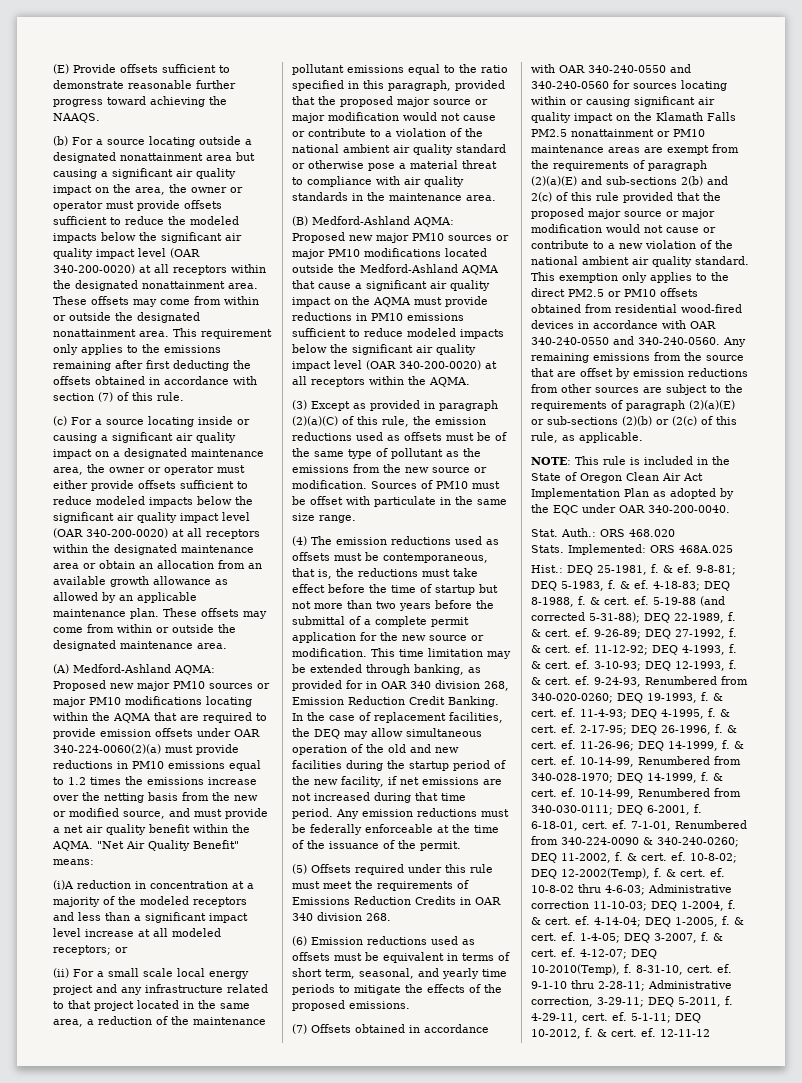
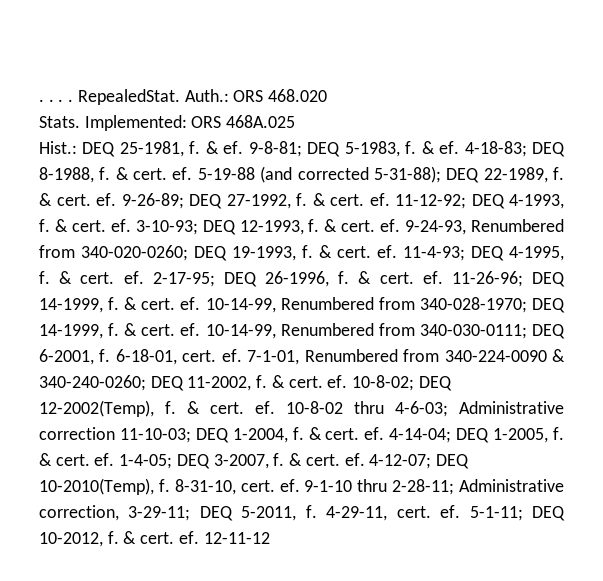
[53,64,230,74] [53,80,236,89] [53,96,227,107] [53,113,100,123] [53,136,252,147] [53,152,255,163] [53,168,236,179] [53,184,243,195] [53,200,222,211] [53,216,239,225] [53,232,242,243] [53,248,200,259] [53,264,266,275] [53,280,258,291] [53,296,259,307] [53,312,200,323] [53,328,272,339] [53,344,221,355] [53,360,251,371] [53,376,257,385] [53,392,184,402] [53,416,250,427] [53,432,236,443] [53,448,264,459] [53,464,245,475] [53,480,248,491] [53,496,253,507] [53,512,250,523] [53,528,260,539] [53,544,254,555] [53,560,262,569] [53,576,228,587] [53,592,197,603] [53,608,267,619] [53,624,236,633] [53,640,227,651] [53,664,215,675] [53,680,270,691] [53,696,252,707] [53,712,267,723] [53,728,260,739] [53,744,239,755] [53,760,261,771] [53,776,257,785] [53,792,258,803] [53,808,268,819] [53,824,250,835] [52,840,239,851] [53,859,94,865] [53,880,254,890] [53,896,247,907] [53,912,248,923] [53,928,221,937] [53,945,128,955] [53,968,249,979] [53,984,268,995] [53,1000,250,1011] [53,1016,266,1027] [292,64,508,75] [292,80,505,91] [292,96,488,107] [292,112,496,123] [292,128,483,137] [292,144,506,155] [292,160,497,171] [292,176,464,187] [292,192,496,201] [292,216,454,227] [292,232,509,243] [292,248,487,259] [292,264,499,275] [292,280,490,291] [292,296,488,307] [292,312,464,321] [292,328,504,339] [292,344,476,355] [292,360,497,371] [292,376,470,387] [292,400,498,411] [292,416,486,427] [292,432,507,441] [292,448,481,459] [292,464,487,473] [292,480,500,489] [292,496,507,507] [292,513,356,523] [292,536,499,546] [292,552,488,563] [292,568,478,579] [292,584,498,595] [292,600,494,611] [292,616,469,627] [292,632,484,643] [292,648,511,659] [292,664,481,675] [292,680,509,691] [292,696,499,707] [292,712,503,723] [292,728,482,739] [292,744,459,755] [292,760,506,771] [292,776,502,787] [292,792,466,803] [292,808,509,819] [292,824,499,835] [292,840,461,851] [292,864,493,875] [292,880,469,891] [292,896,501,905] [292,912,391,921] [292,936,475,946] [292,952,510,963] [292,968,507,979] [292,984,502,995] [292,1000,410,1011] [292,1024,489,1034] [531,64,691,73] [531,80,727,91] [531,96,715,107] [531,112,736,123] [531,129,705,137] [531,144,739,155] [531,160,707,171] [531,176,728,186] [531,192,721,203] [531,208,715,219] [531,224,716,233] [531,240,733,249] [531,256,749,267] [531,272,729,283] [531,288,698,297] [531,304,742,313] [531,320,716,329] [531,336,746,347] [531,352,744,363] [531,368,748,379] [531,384,743,395] [531,400,735,411] [531,416,737,426] [531,432,643,443] [531,456,730,465] [531,472,703,483] [531,488,734,499] [531,504,730,515] [531,529,558,537] (E) Provide offsets sufficient to demonstrate reasonable further progress toward achieving the NAAQS. // (b) For a source locating outside a designated nonattainment area but causing a significant air quality impact on the area, the owner or operator must provide offsets sufficient to reduce the modeled impacts below the significant air quality impact level (OAR 340-200-0020) at all receptors within the designated nonattainment area. These offsets may come from within or outside the designated nonattainment area. This requirement only applies to the emissions remaining after first deducting the offsets obtained in accordance with section (7) of this rule. // (c) For a source locating inside or causing a significant air quality impact on a designated maintenance area, the owner or operator must either provide offsets sufficient to reduce modeled impacts below the significant air quality impact level (OAR 340-200-0020) at all receptors within the designated maintenance area or obtain an allocation from an available growth allowance as allowed by an applicable maintenance plan. These offsets may come from within or outside the designated maintenance area. // (A) Medford-Ashland AQMA: Proposed new major PM10 sources or major PM10 modifications locating within the AQMA that are required to provide emission offsets under OAR 340-224-0060(2)(a) must provide reductions in PM10 emissions equal to 1.2 times the emissions increase over the netting basis from the new or modified source, and must provide a net air quality benefit within the AQMA. "Net Air Quality Benefit" means: // (i)A reduction in concentration at a majority of the modeled receptors and less than a significant impact level increase at all modeled receptors; or // (ii) For a small scale local energy project and any infrastructure related to that project located in the same area, a reduction of the maintenance pollutant emissions equal to the ratio specified in this paragraph, provided that the proposed major source or major modification would not cause or contribute to a violation of the national ambient air quality standard or otherwise pose a material threat to compliance with air quality standards in the maintenance area. // (B) Medford-Ashland AQMA: Proposed new major PM10 sources or major PM10 modifications located outside the Medford-Ashland AQMA that cause a significant air quality impact on the AQMA must provide reductions in PM10 emissions sufficient to reduce modeled impacts below the significant air quality impact level (OAR 340-200-0020) at all receptors within the AQMA. // (3) Except as provided in paragraph (2)(a)(C) of this rule, the emission reductions used as offsets must be of the same type of pollutant as the emissions from the new source or modification. Sources of PM10 must be offset with particulate in the same size range. // (4) The emission reductions used as offsets must be contemporaneous, that is, the reductions must take effect before the time of startup but not more than two years before the submittal of a complete permit application for the new source or modification. This time limitation may be extended through banking, as provided for in OAR 340 division 268, Emission Reduction Credit Banking. In the case of replacement facilities, the DEQ may allow simultaneous operation of the old and new facilities during the startup period of the new facility, if net emissions are not increased during that time period. Any emission reductions must be federally enforceable at the time of the issuance of the permit. // (5) Offsets required under this rule must meet the requirements of Emissions Reduction Credits in OAR 340 division 268. // (6) Emission reductions used as offsets must be equivalent in terms of short term, seasonal, and yearly time periods to mitigate the effects of the proposed emissions. // (7) Offsets obtained in accordance with OAR 340-240-0550 and 340-240-0560 for sources locating within or causing significant air quality impact on the Klamath Falls PM2.5 nonattainment or PM10 maintenance areas are exempt from the requirements of paragraph (2)(a)(E) and sub-sections 2(b) and 2(c) of this rule provided that the proposed major source or major modification would not cause or contribute to a new violation of the national ambient air quality standard. This exemption only applies to the direct PM2.5 or PM10 offsets obtained from residential wood-fired devices in accordance with OAR 340-240-0550 and 340-240-0560. Any remaining emissions from the source that are offset by emission reductions from other sources are subject to the requirements of paragraph (2)(a)(E) or sub-sections (2)(b) or (2(c) of this rule, as applicable. // NOTE: This rule is included in the State of Oregon Clean Air Act Implementation Plan as adopted by the EQC under OAR 340-200-0040. // Stat. -> [39,89,180,105] . . . . RepealedStat.

